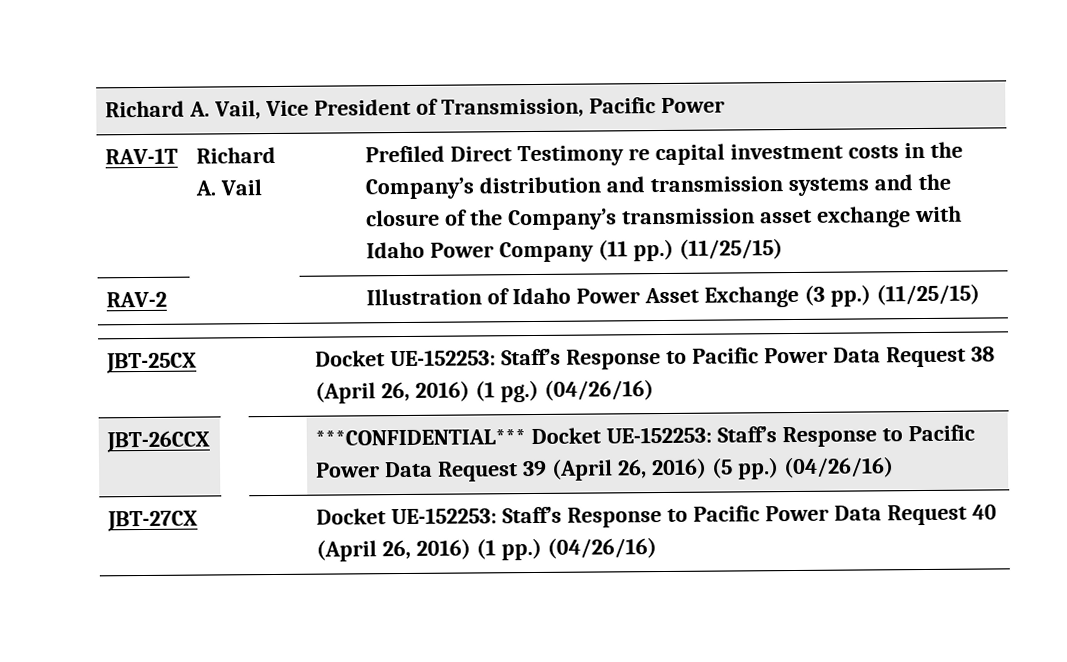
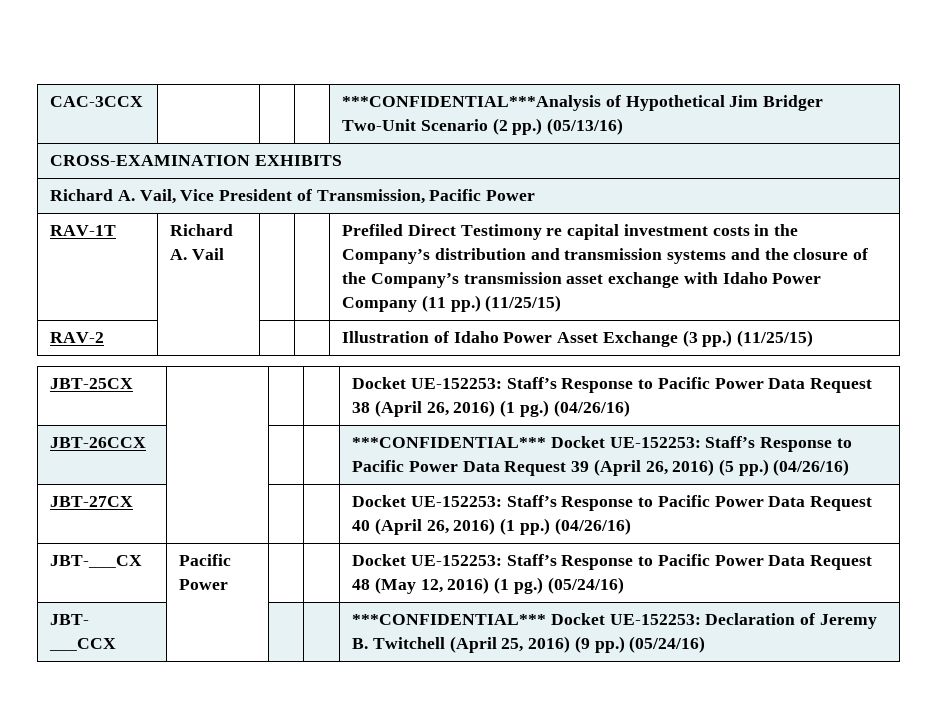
(105, 109) none -> [50,96,144,107] [342,95,824,111] [342,118,624,135] [50,155,342,166] CAC-3CCX | | | | ***CONFIDENTIAL***Analysis of Hypothetical Jim Bridger Two-Unit Scenario (2 pp.) (05/13/16) // CROSS-EXAMINATION EXHIBITS //
(657, 548) none -> [50,555,143,568] [179,554,232,566] [179,579,229,590] [352,554,872,570] [352,577,624,594] [50,614,90,625] [49,638,117,651] [352,613,877,629] [352,636,706,653] // JBT-___CX | Pacific Power | | | Docket UE-152253: Staff’s Response to Pacific Power Data Request 48 (May 12, 2016) (1 pg.) (05/24/16) // JBT- ___CCX | | | | ***CONFIDENTIAL*** Docket UE-152253: Declaration of Jeremy B. Twitchell (April 25, 2016) (9 pp.) (05/24/16)

